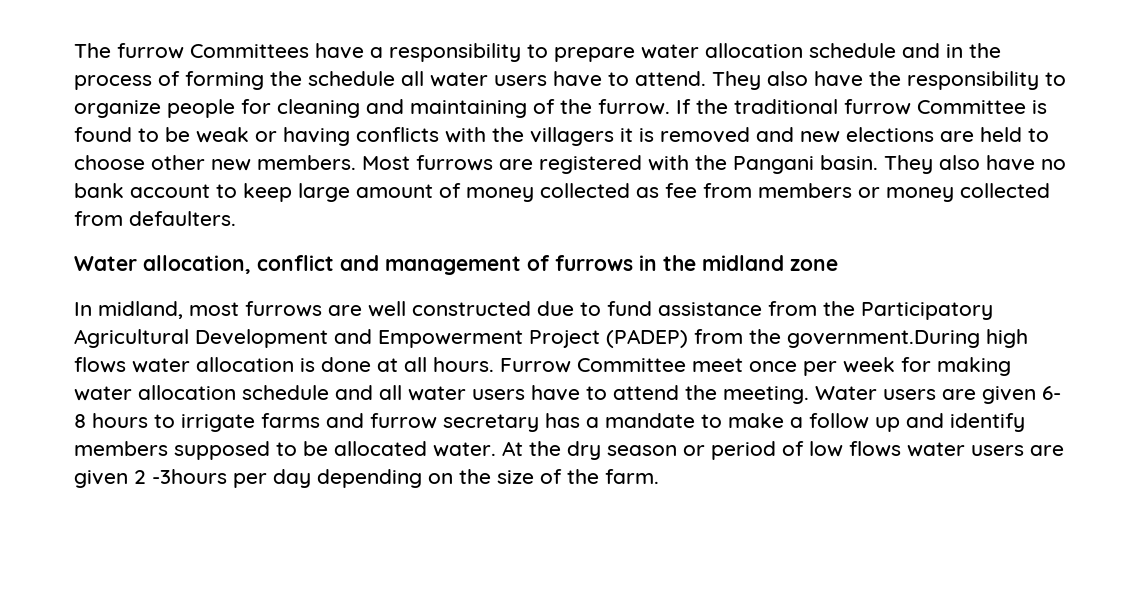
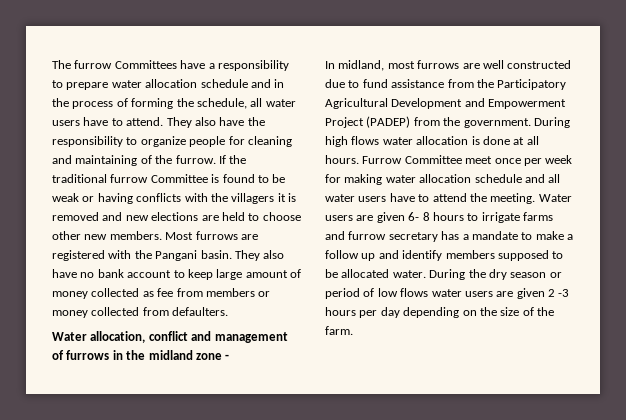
[308,71,395,86] schedule -> [196,98,247,109] schedule,
(838, 265) none -> [225,354,230,360] -
[787,330,980,348] government.During -> [463,117,570,128] government. During
[502,441,523,456] At -> [429,269,466,280] During
[152,469,227,484] -3hours -> [558,289,570,297] [325,307,356,316] -3 hours

